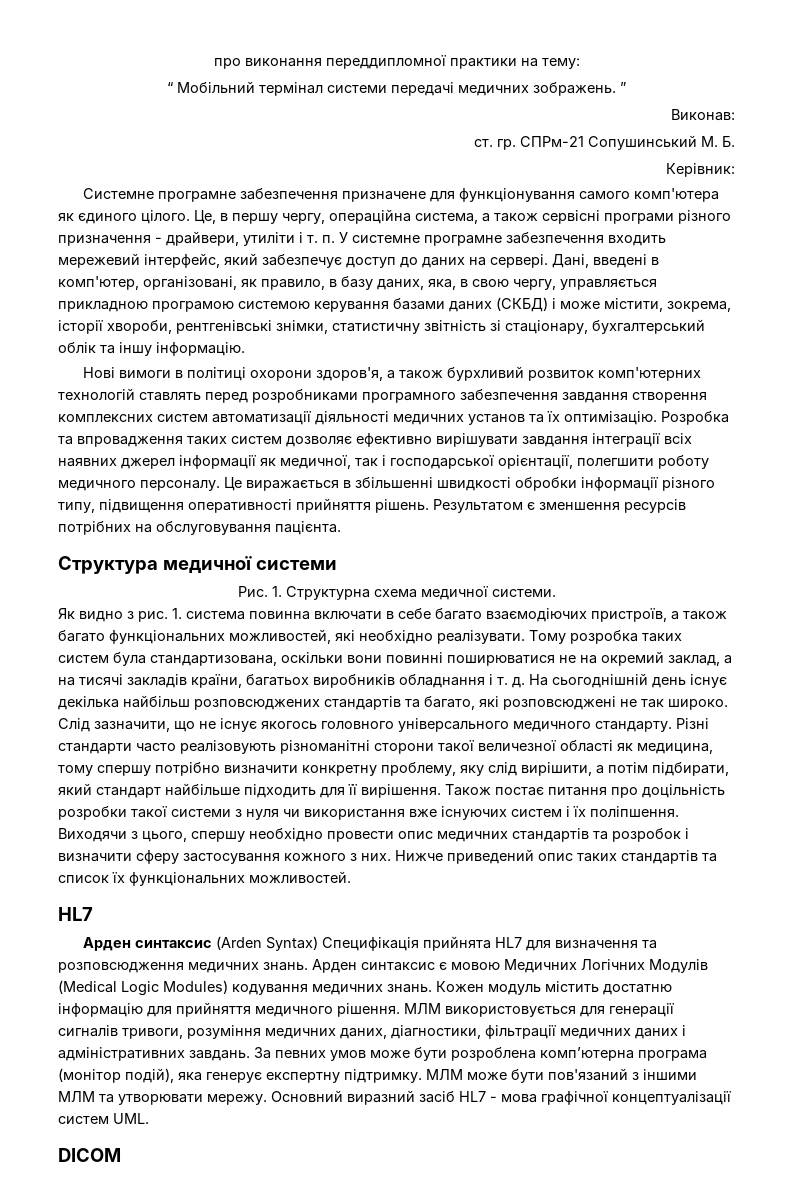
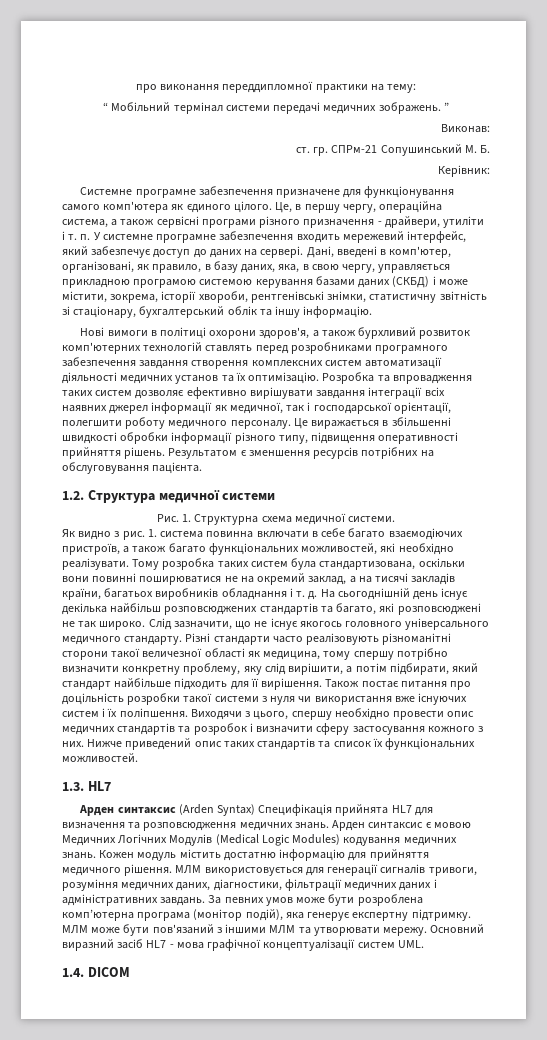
(341, 528) none -> [62,491,84,500] 1.2.
(351, 877) none -> [62,782,84,791] 1.3.
(149, 1118) none -> [62,968,84,977] 1.4.

